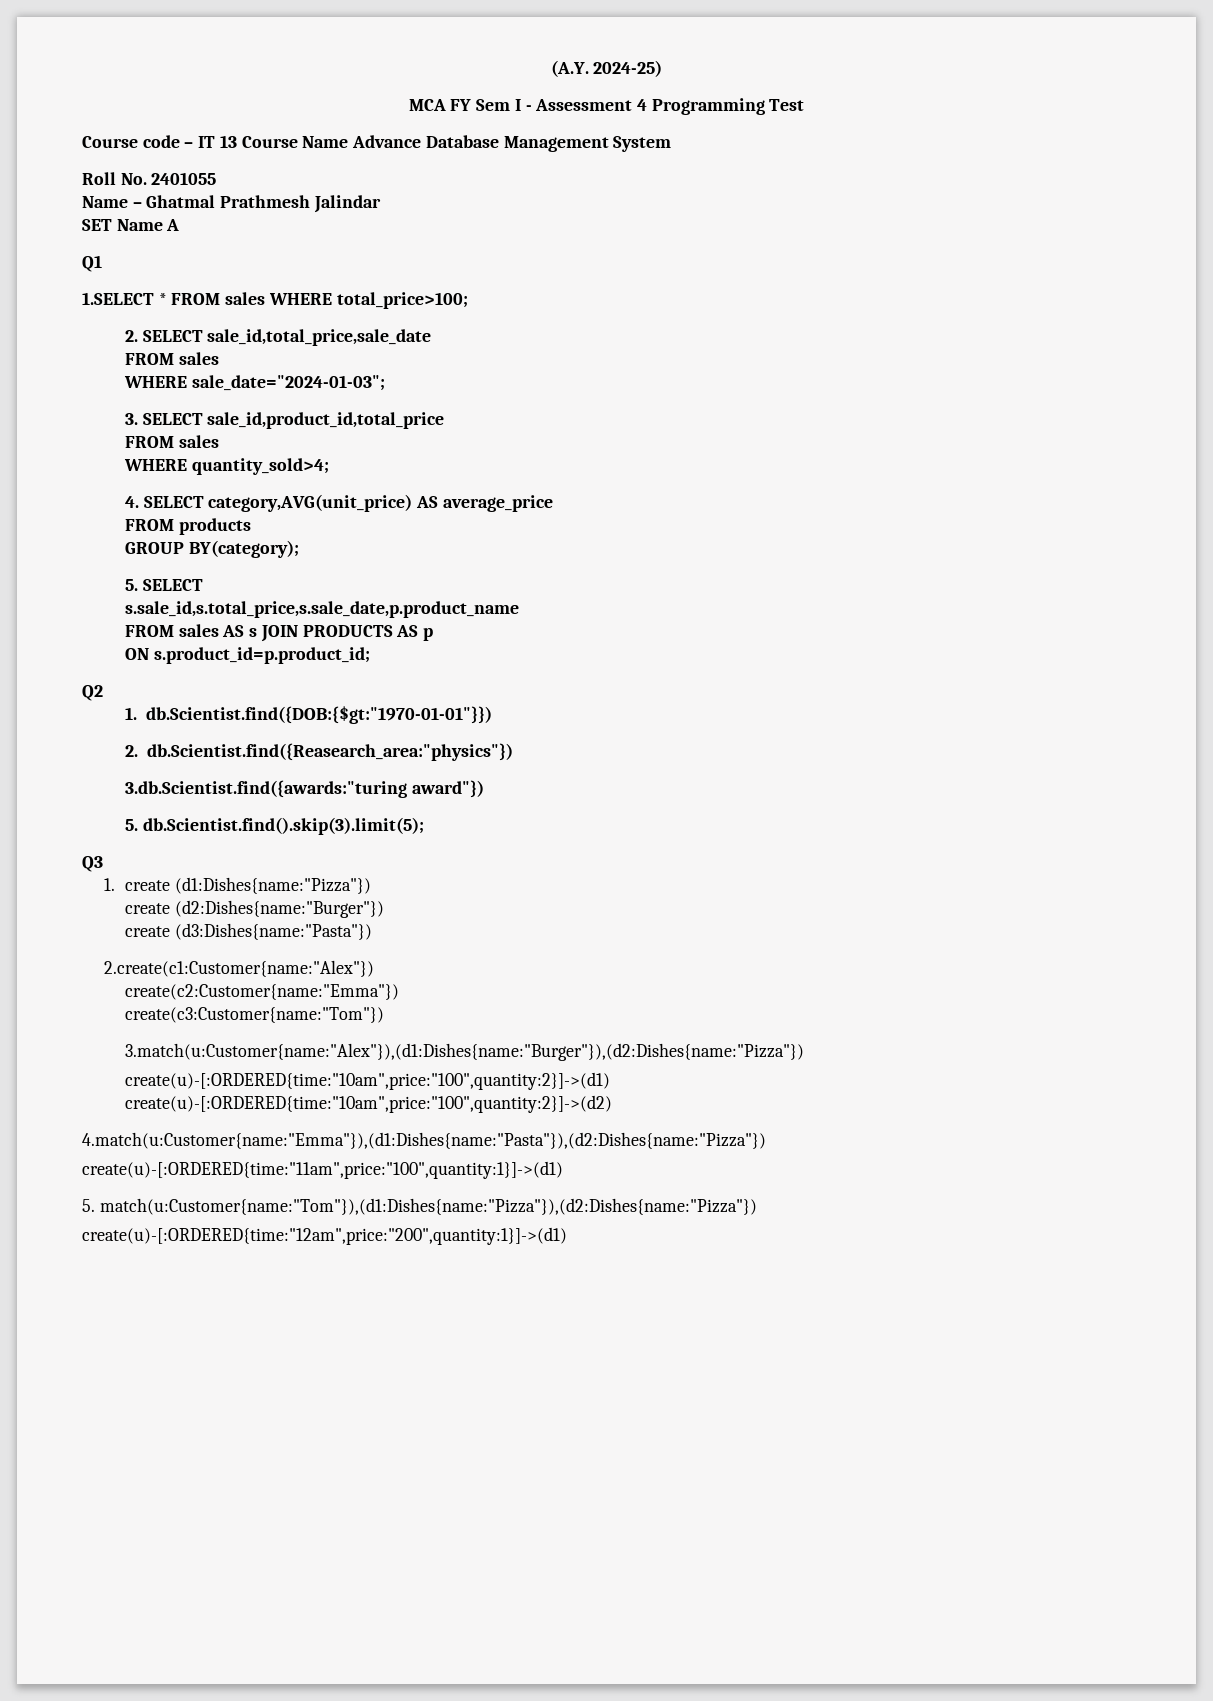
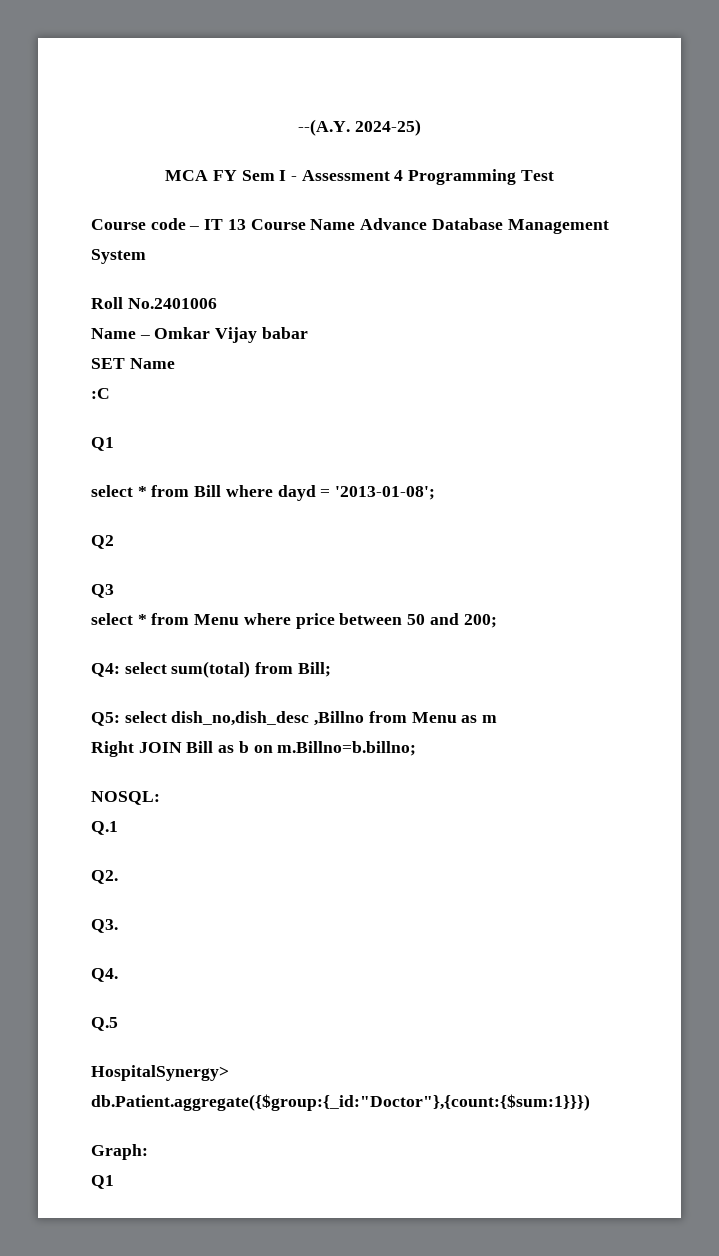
[550,60,589,77] (A.Y. -> [298,119,351,136] --(A.Y.
[120,172,217,185] No. 2401055 -> [127,298,217,309] No.2401006
[146,195,381,213] Ghatmal Prathmesh Jalindar -> [154,327,308,343] Omkar Vijay babar
[166,219,180,231] A -> [91,388,110,399] // :C
[82,292,468,309] [124,329,432,346] [124,352,219,365] [123,375,385,391] [124,412,445,429] [124,435,219,448] [123,458,329,475] [124,494,553,512] [124,518,251,535] [124,540,299,558] [124,579,203,591] [124,601,519,618] [124,624,434,642] [124,647,370,664] [82,685,103,701] [124,706,493,724] [124,743,513,761] [124,780,484,798] [124,817,424,835] [82,856,103,872] [103,877,371,894] [124,900,384,918] [124,923,372,940] [103,960,374,977] [124,984,399,1000] [124,1007,384,1023] [124,1043,804,1061] [124,1072,610,1090] [124,1095,612,1113] [82,1132,766,1149] [82,1161,563,1179] [82,1198,757,1215] [82,1227,567,1245] 1.SELECT * FROM sales WHERE total_price>100; // 2. SELECT sale_id,total_price,sale_date // FROM sales // WHERE sale_date="2024-01-03"; // 3. SELECT sale_id,product_id,total_price // FROM sales // WHERE quantity_sold>4; // 4. SELECT category,AVG(unit_price) AS average_price // FROM products // GROUP BY(category); // 5. SELECT // s.sale_id,s.total_price,s.sale_date,p.product_name // FROM sales AS s JOIN PRODUCTS AS p // ON s.product_id=p.product_id; // Q2 // 1. db.Scientist.find({DOB:{$gt:"1970-01-01"}}) // 2. db.Scientist.find({Reasearch_area:"physics"}) // 3.db.Scientist.find({awards:"turing award"}) // 5. db.Scientist.find().skip(3).limit(5); // Q3 // 1. create (d1:Dishes{name:"Pizza"}) // create (d2:Dishes{name:"Burger"}) // create (d3:Dishes{name:"Pasta"}) // 2.create(c1:Customer{name:"Alex"}) // create(c2:Customer{name:"Emma"}) // create(c3:Customer{name:"Tom"}) // 3.match(u:Customer{name:"Alex"}),(d1:Dishes{name:"Burger"}),(d2:Dishes{name:"Pizza"}) // create(u)-[:ORDERED{time:"10am",price:"100",quantity:2}]->(d1) // create(u)-[:ORDERED{time:"10am",price:"100",quantity:2}]->(d2) // 4.match(u:Customer{name:"Emma"}),(d1:Dishes{name:"Pasta"}),(d2:Dishes{name:"Pizza"}) // create(u)-[:ORDERED{time:"11am",price:"100",quantity:1}]->(d1) // 5. match(u:Customer{name:"Tom"}),(d1:Dishes{name:"Pizza"}),(d2:Dishes{name:"Pizza"}) // create(u)-[:ORDERED{time:"12am",price:"200",quantity:1}]->(d1) -> [91,485,436,501] [91,535,114,549] [91,584,114,598] [91,613,497,629] [91,661,331,678] [91,711,498,726] [91,741,417,757] [91,791,160,805] [91,821,118,835] [91,870,118,884] [91,919,118,933] [91,968,118,982] [91,1017,118,1031] [91,1065,229,1081] [91,1094,590,1111] [91,1144,148,1160] [91,1175,114,1189] select * from Bill where dayd = '2013-01-08'; // Q2 // Q3 // select * from Menu where price between 50 and 200; // Q4: select sum(total) from Bill; // Q5: select dish_no,dish_desc ,Billno from Menu as m // Right JOIN Bill as b on m.Billno=b.billno; // NOSQL: // Q.1 // Q2. // Q3. // Q4. // Q.5 // HospitalSynergy> db.Patient.aggregate({$group:{_id:"Doctor"},{count:{$sum:1}}}) // Graph: // Q1

